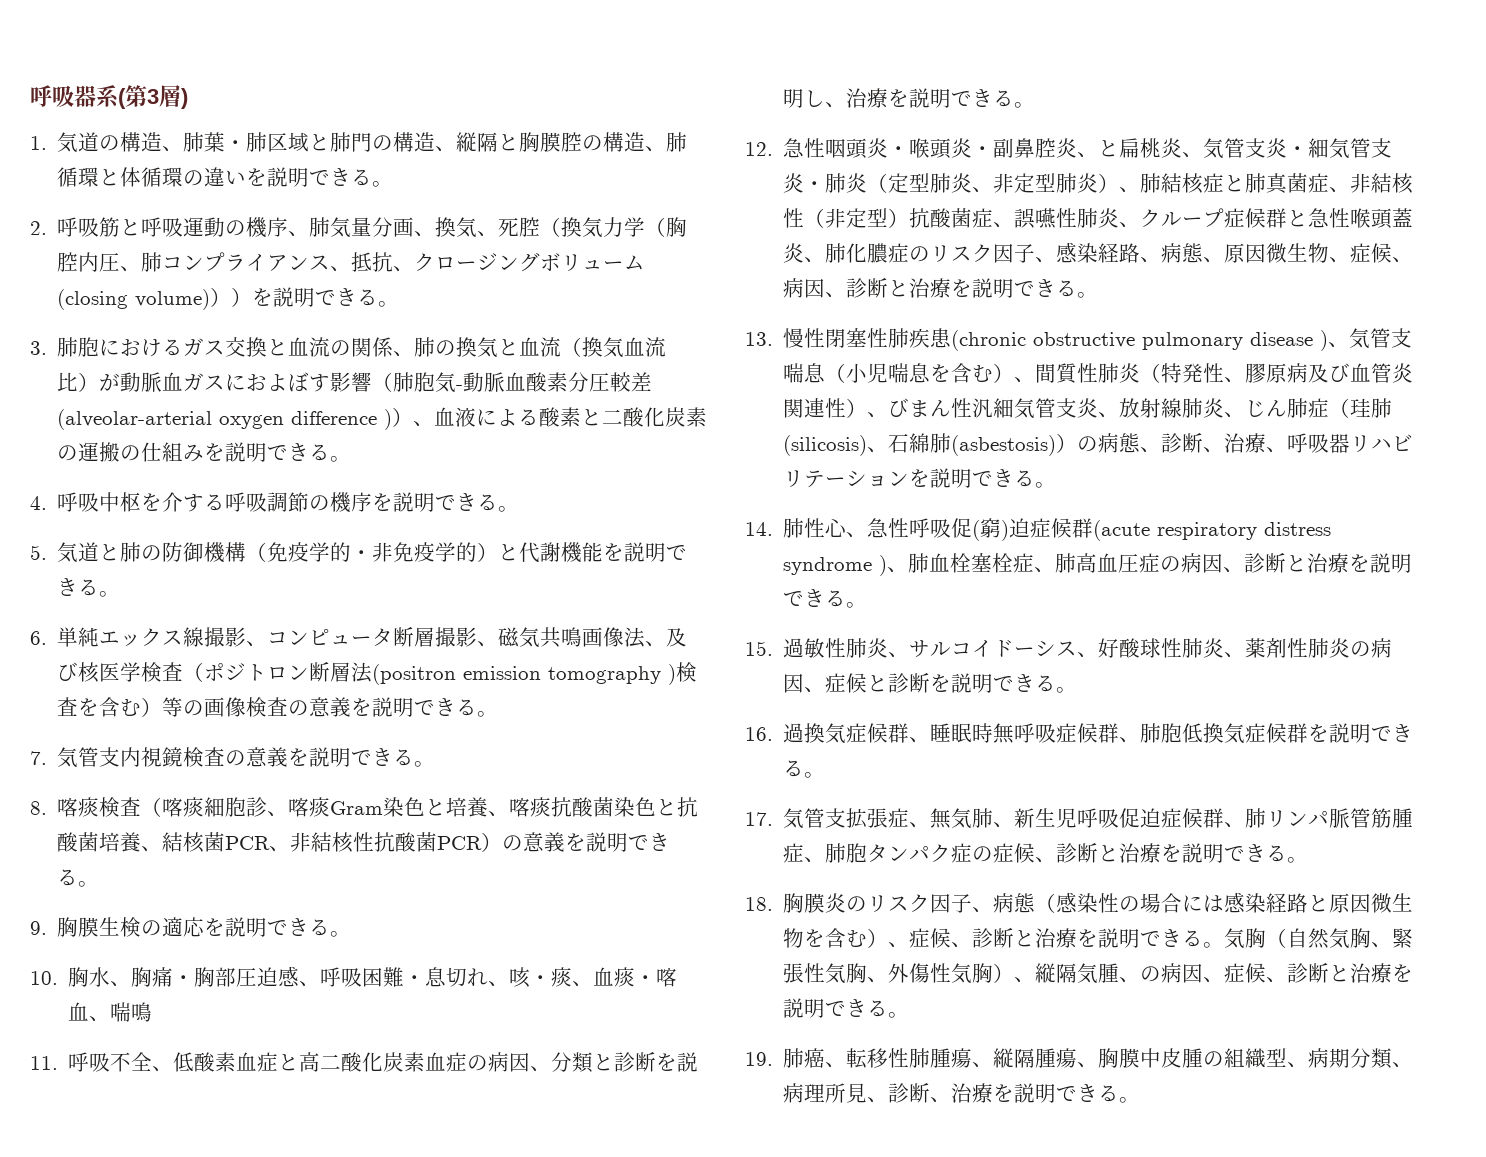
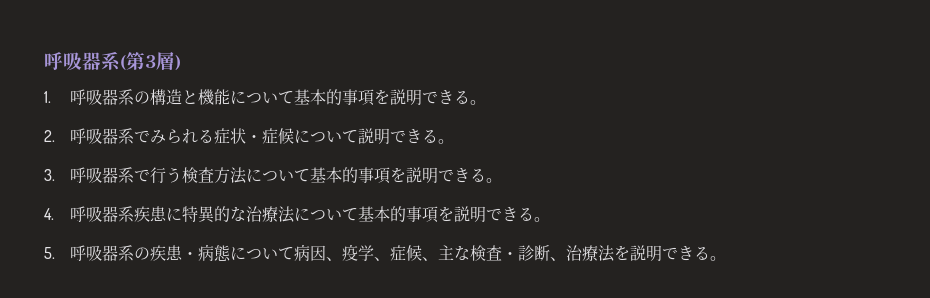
[57,132,688,153] [57,167,247,187] 気道の構造、肺葉・肺区域と肺門の構造、縦隔と胸膜腔の構造、肺循環と体循環の違い -> [70,89,375,106] 呼吸器系の構造と機能について基本的事項
[99,217,688,238] [57,252,646,272] [57,287,400,310] [30,337,667,358] [57,372,653,393] [57,407,708,430] [57,442,205,462] 筋と呼吸運動の機序、肺気量分画、換気、死腔（換気力学（胸腔内圧、肺コンプライアンス、抵抗、クロージングボリューム(closing volume)））を説明できる。 // 3.肺胞におけるガス交換と血流の関係、肺の換気と血流（換気血流比）が動脈血ガスにおよぼす影響（肺胞気-動脈血酸素分圧較差(alveolar-arterial oxygen difference )）、血液による酸素と二酸化炭素の運搬の仕組み -> [102,128,455,145] [44,167,391,184] 器系でみられる症状・症候について説明できる。 // 3.呼吸器系で行う検査方法について基本的事項
[99,492,373,513] 中枢を介する呼吸調節の機序 -> [102,206,439,223] 器系疾患に特異的な治療法について基本的事項
[57,542,688,563] [57,578,121,597] [30,627,688,648] [57,662,698,685] [57,697,499,717] [30,747,436,768] [30,797,699,817] [57,832,671,853] [57,869,100,887] [30,917,352,937] [30,966,678,988] [68,1002,153,1022] [30,1052,699,1073] [783,88,1036,108] [745,138,1393,159] [783,173,1414,194] [783,208,1414,229] [783,242,1414,263] [783,278,1099,298] [745,328,1413,351] [783,363,1414,384] [783,398,1393,419] [783,433,1414,456] [783,468,1057,488] [745,518,1332,541] [783,553,1413,576] [783,589,868,608] [745,638,1393,658] [783,673,1078,693] [745,723,1414,744] [783,760,826,778] [745,808,1414,829] [783,843,1309,863] [745,892,1414,913] [783,928,1414,949] [783,963,1414,984] [783,998,910,1018] [745,1048,1414,1069] [783,1083,994,1103] 気道と肺の防御機構（免疫学的・非免疫学的）と代謝機能を説明できる。 // 6.単純エックス線撮影、コンピュータ断層撮影、磁気共鳴画像法、及び核医学検査（ポジトロン断層法(positron emission tomography )検査を含む）等の画像検査の意義を説明できる。 // 7.気管支内視鏡検査の意義を説明できる。 // 8.喀痰検査（喀痰細胞診、喀痰Gram染色と培養、喀痰抗酸菌染色と抗酸菌培養、結核菌PCR、非結核性抗酸菌PCR）の意義を説明できる。 // 9.胸膜生検の適応を説明できる。 // 10.胸水、胸痛・胸部圧迫感、呼吸困難・息切れ、咳・痰、血痰・喀血、喘鳴 // 11.呼吸不全、低酸素血症と高二酸化炭素血症の病因、分類と診断を説明し、治療を説明できる。 // 12.急性咽頭炎・喉頭炎・副鼻腔炎、と扁桃炎、気管支炎・細気管支炎・肺炎（定型肺炎、非定型肺炎）、肺結核症と肺真菌症、非結核性（非定型）抗酸菌症、誤嚥性肺炎、クループ症候群と急性喉頭蓋炎、肺化膿症のリスク因子、感染経路、病態、原因微生物、症候、病因、診断と治療を説明できる。 // 13.慢性閉塞性肺疾患(chronic obstructive pulmonary disease )、気管支喘息（小児喘息を含む）、間質性肺炎（特発性、膠原病及び血管炎関連性）、びまん性汎細気管支炎、放射線肺炎、じん肺症（珪肺(silicosis)、石綿肺(asbestosis)）の病態、診断、治療、呼吸器リハビリテーションを説明できる。 // 14.肺性心、急性呼吸促(窮)迫症候群(acute respiratory distress syndrome )、肺血栓塞栓症、肺高血圧症の病因、診断と治療を説明できる。 // 15.過敏性肺炎、サルコイドーシス、好酸球性肺炎、薬剤性肺炎の病因、症候と診断を説明できる。 // 16.過換気症候群、睡眠時無呼吸症候群、肺胞低換気症候群を説明できる。 // 17.気管支拡張症、無気肺、新生児呼吸促迫症候群、肺リンパ脈管筋腫症、肺胞タンパク症の症候、診断と治療を説明できる。 // 18.胸膜炎のリスク因子、病態（感染性の場合には感染経路と原因微生物を含む）、症候、診断と治療を説明できる。気胸（自然気胸、緊張性気胸、外傷性気胸）、縦隔気腫、の病因、症候、診断と治療を説明できる。 // 19.肺癌、転移性肺腫瘍、縦隔腫瘍、胸膜中皮腫の組織型、病期分類、病理所見、診断、治療 -> [70,244,616,262] 呼吸器系の疾患・病態について病因、疫学、症候、主な検査・診断、治療法

